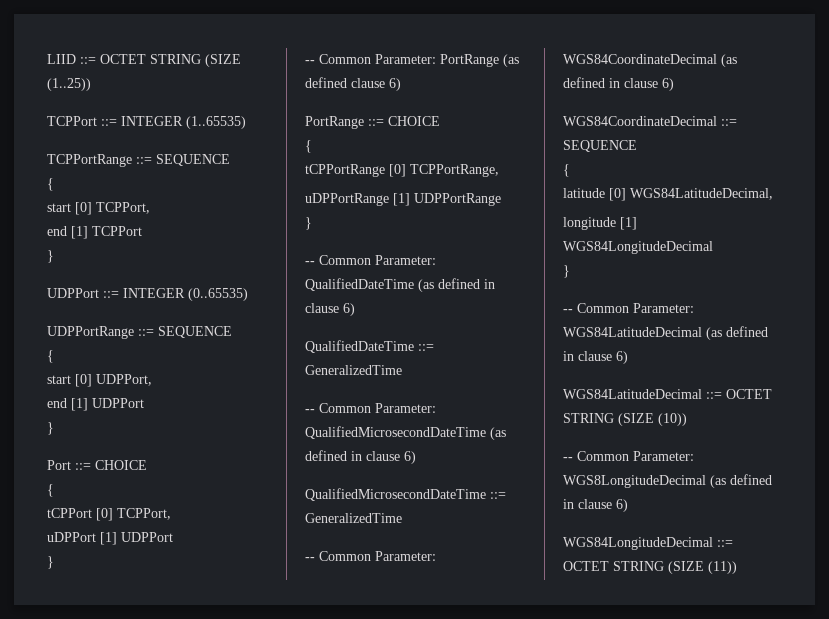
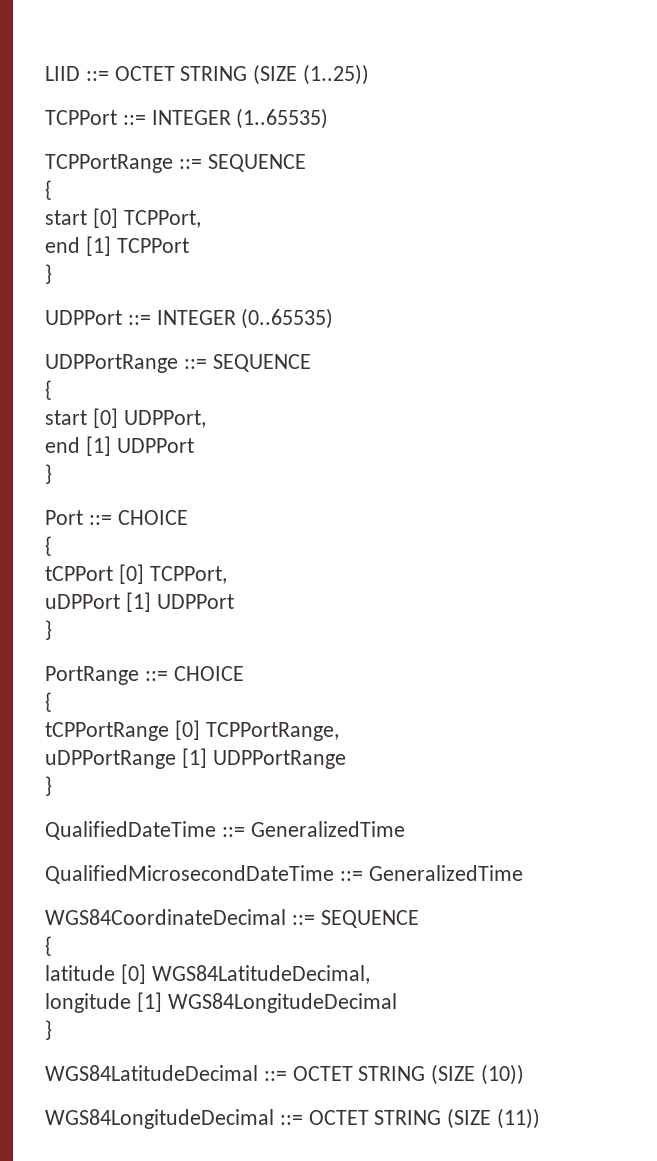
[305,54,519,67] [305,77,401,91] // -- Common Parameter: PortRange (as defined clause 6) -> (52, 630) none
[305,255,436,265] [305,278,495,292] [305,303,355,316] [305,340,434,353] [305,365,402,375] [305,403,436,413] [305,426,506,440] [305,450,416,464] [305,488,506,501] [305,513,402,523] [305,551,436,561] [563,54,737,67] [563,77,674,91] -- Common Parameter: QualifiedDateTime (as defined in clause 6) // QualifiedDateTime ::= GeneralizedTime // -- Common Parameter: QualifiedMicrosecondDateTime (as defined in clause 6) // QualifiedMicrosecondDateTime ::= GeneralizedTime // -- Common Parameter: WGS84CoordinateDecimal (as defined in clause 6) -> [45,821,405,840] [45,865,523,884] QualifiedDateTime ::= GeneralizedTime // QualifiedMicrosecondDateTime ::= GeneralizedTime
[563,303,694,313] [563,326,768,340] [563,351,628,364] // -- Common Parameter: WGS84LatitudeDecimal (as defined in clause 6) -> (52, 1030) none
[563,451,694,461] [563,474,772,488] [563,499,628,512] // -- Common Parameter: WGS8LongitudeDecimal (as defined in clause 6) -> (525, 1074) none

